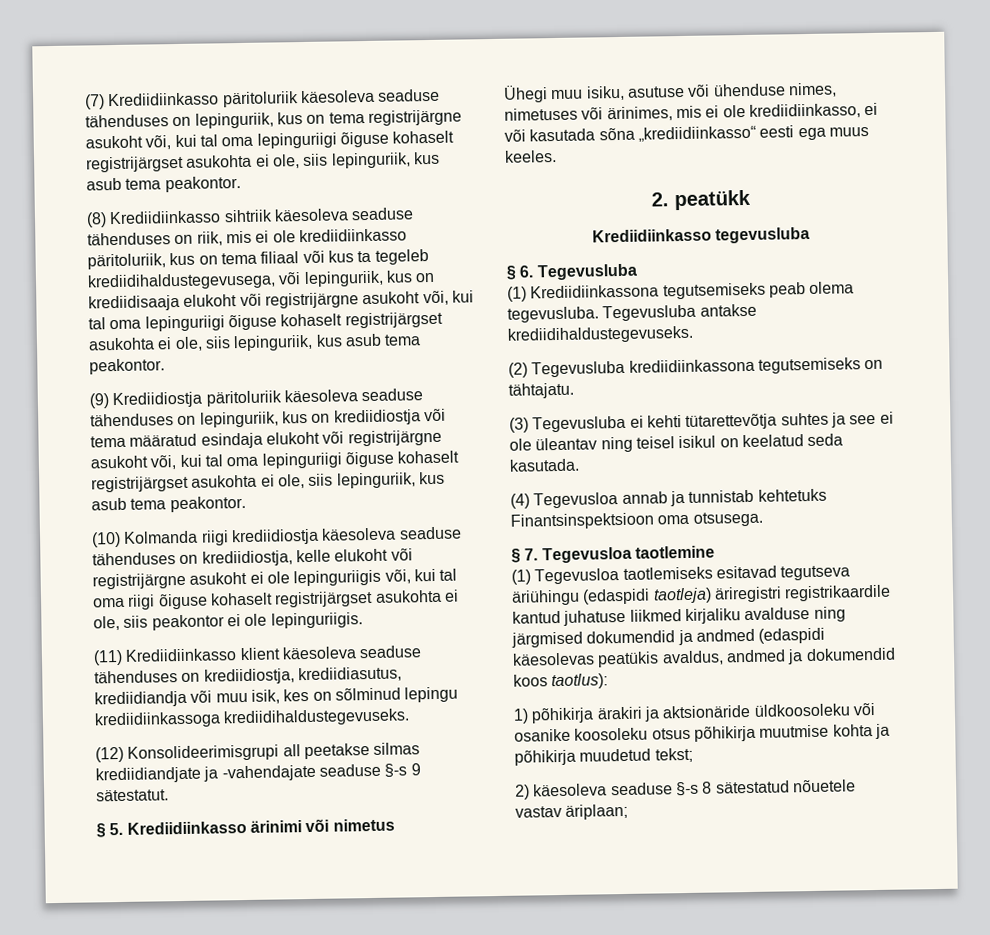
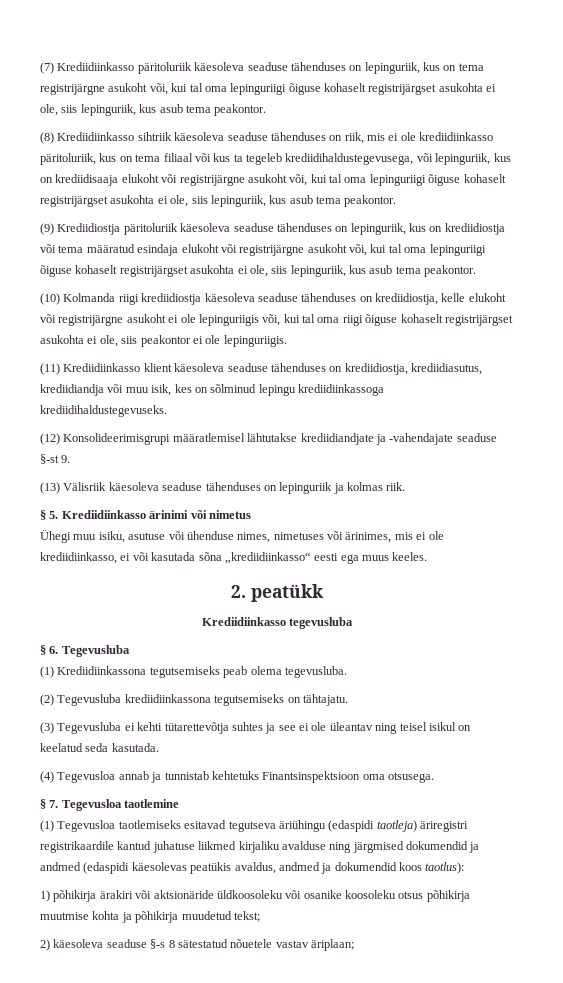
[282,742,421,760] all peetakse silmas -> [172,433,298,442] määratlemisel lähtutakse
[384,763,421,778] [96,789,169,802] §-s 9 sätestatut. -> [40,454,71,464] [40,482,406,494] §-st 9. // (13) Välisriik käesoleva seaduse tähenduses on lepinguriik ja kolmas riik.
[602,303,757,322] [507,325,694,344] Tegevusluba antakse krediidihaldustegevuseks. -> (347, 672) none
[643,706,660,722] ja -> [135,890,152,899] või

